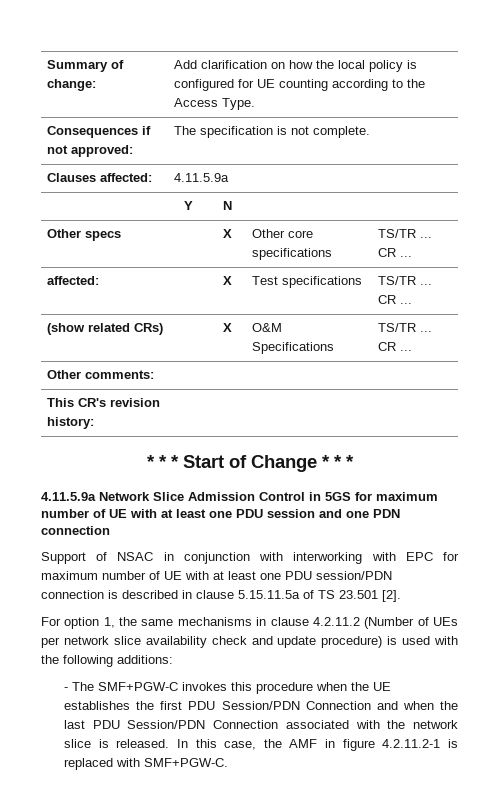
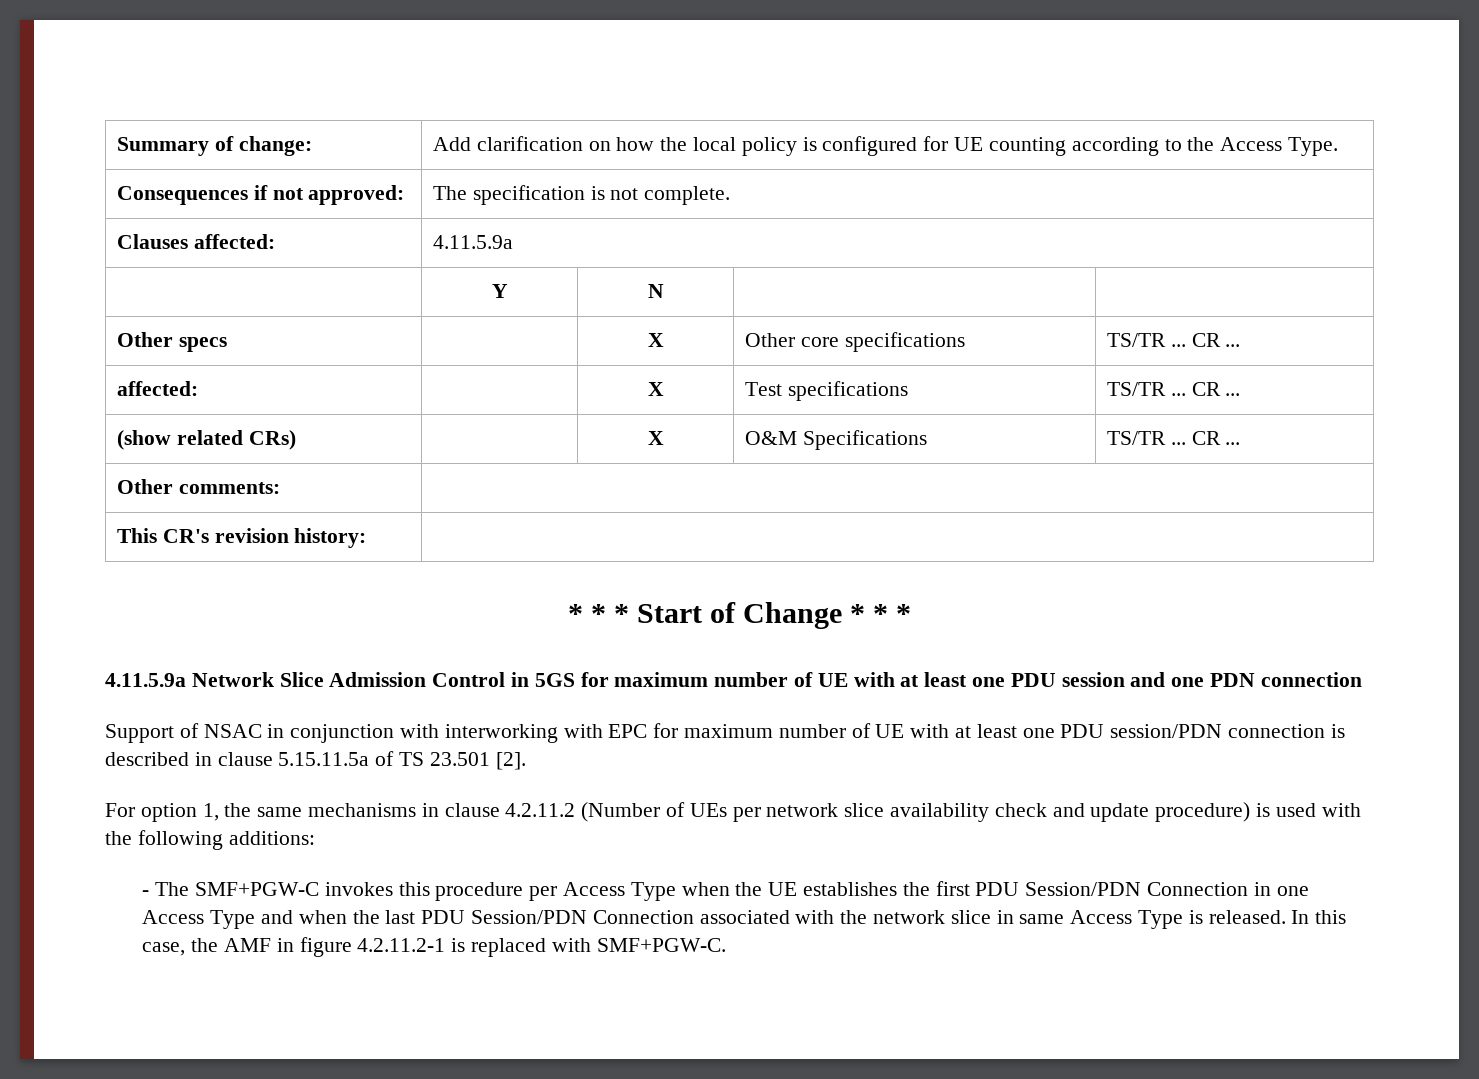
(314, 688) none -> [529,882,676,901] per Access Type
(371, 705) none -> [1253,882,1309,896] [142,910,256,929] in one Access Type
(92, 743) none -> [996,910,1184,929] in same Access Type

